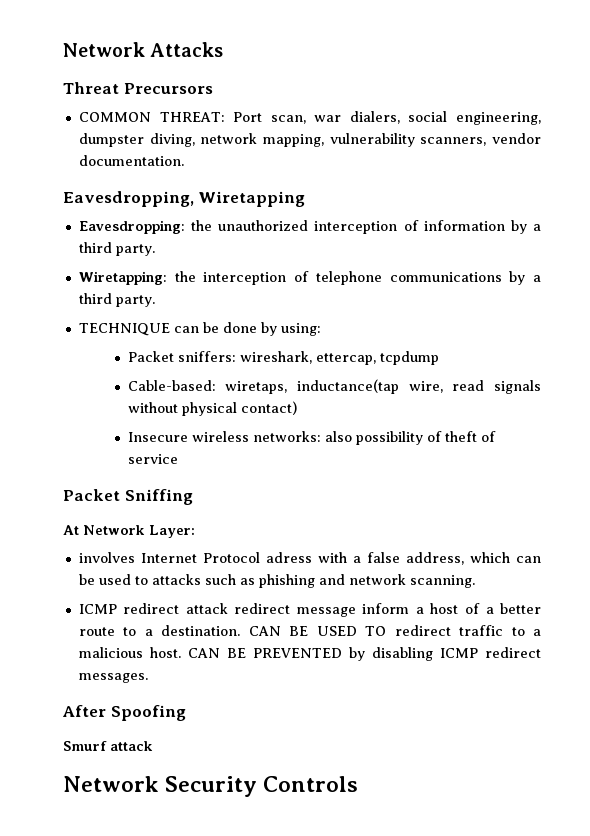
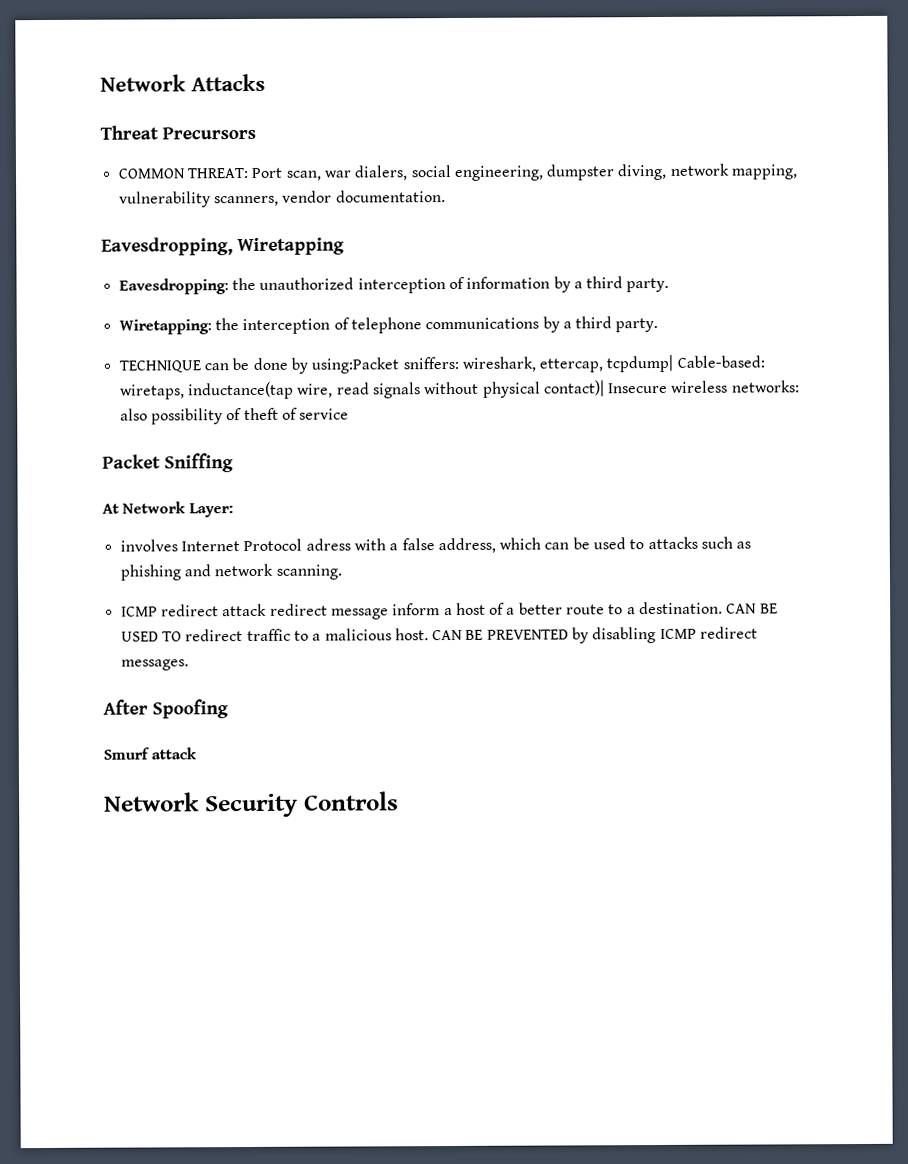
[280,323,321,336] [127,351,174,362] using: // Packet -> [311,357,400,374] using:Packet
[379,351,439,365] tcpdump // -> [606,354,674,373] tcpdump|
[240,401,297,415] contact) // -> [543,380,605,397] contact)|

